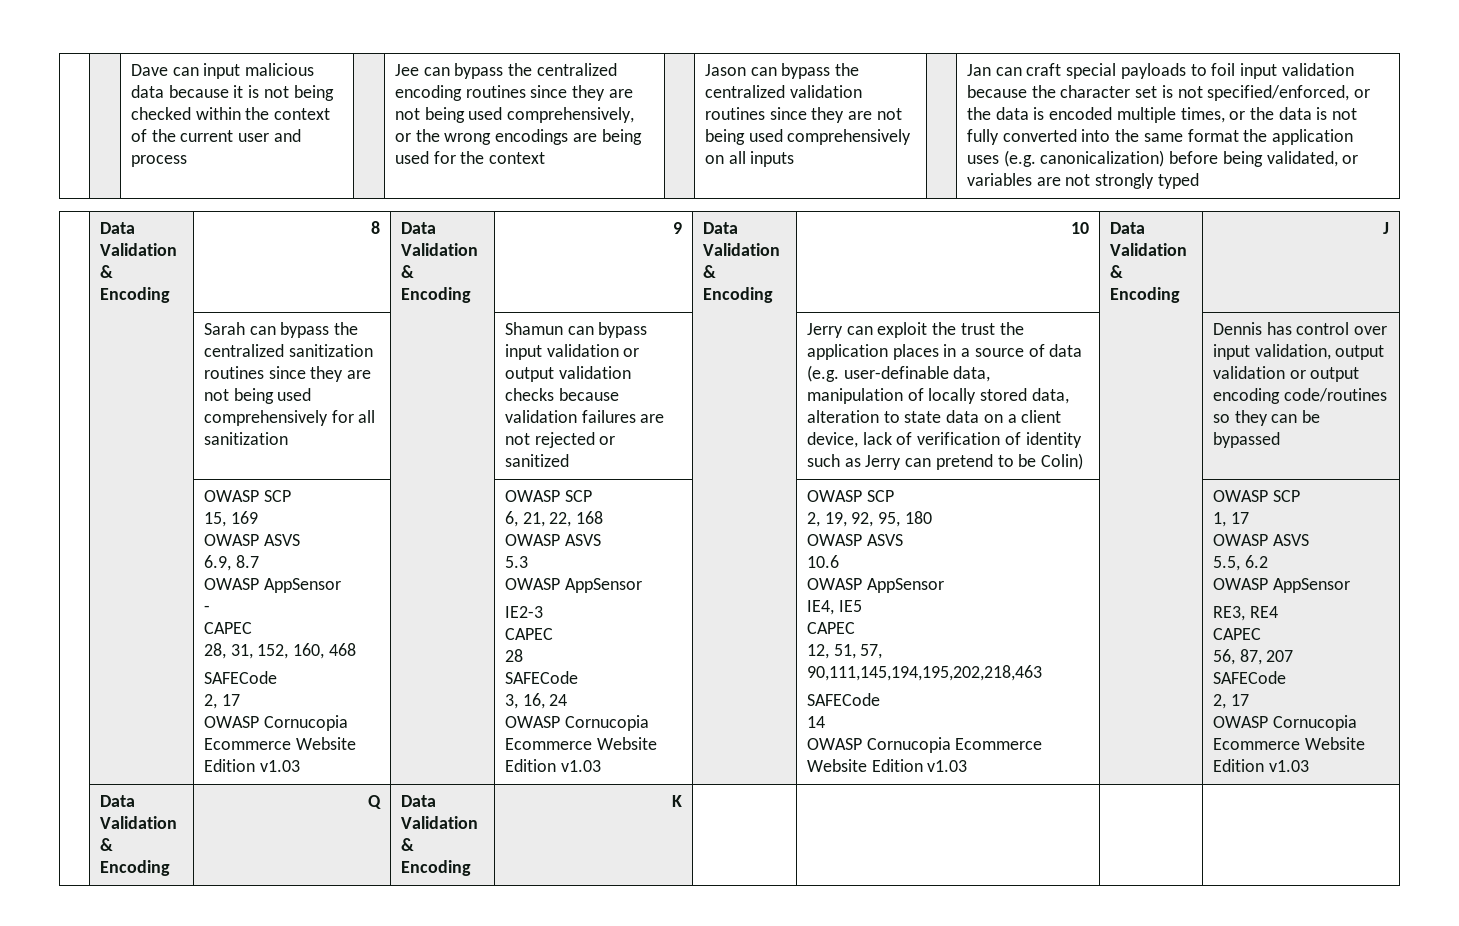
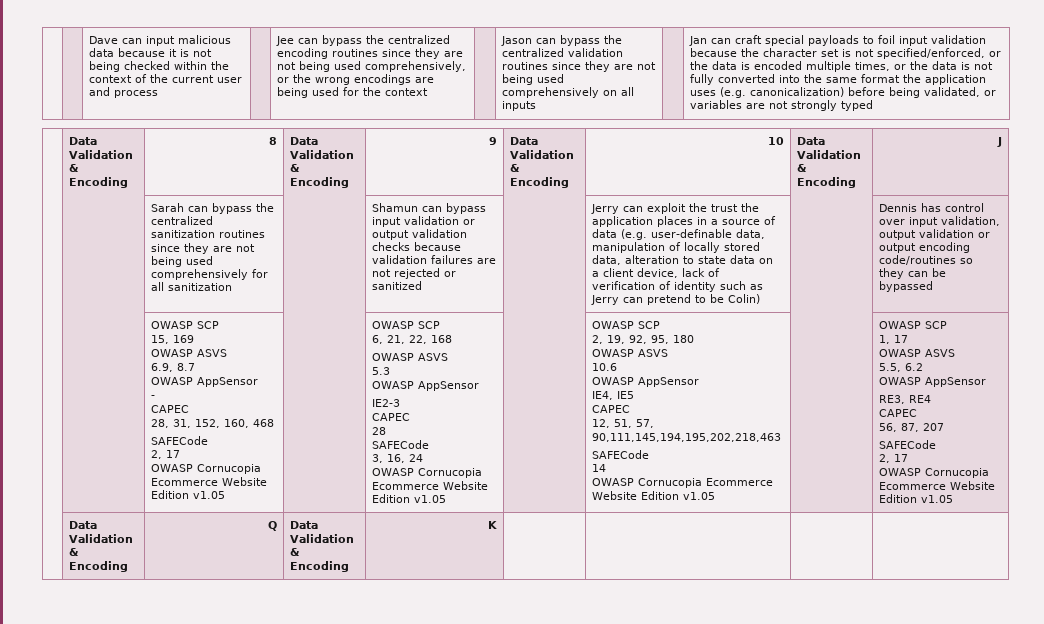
[259,760,300,772] v1.03 -> [193,491,226,499] v1.05
[560,760,601,772] v1.03 -> [414,495,447,503] v1.05
[927,760,968,772] v1.03 -> [683,492,716,500] v1.05
[1268,760,1309,772] v1.03 -> [921,495,954,503] v1.05

